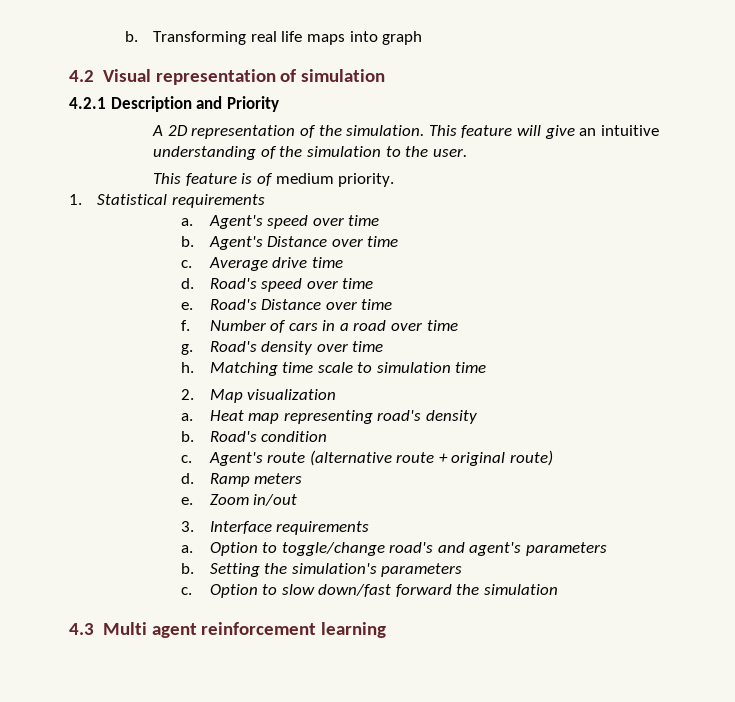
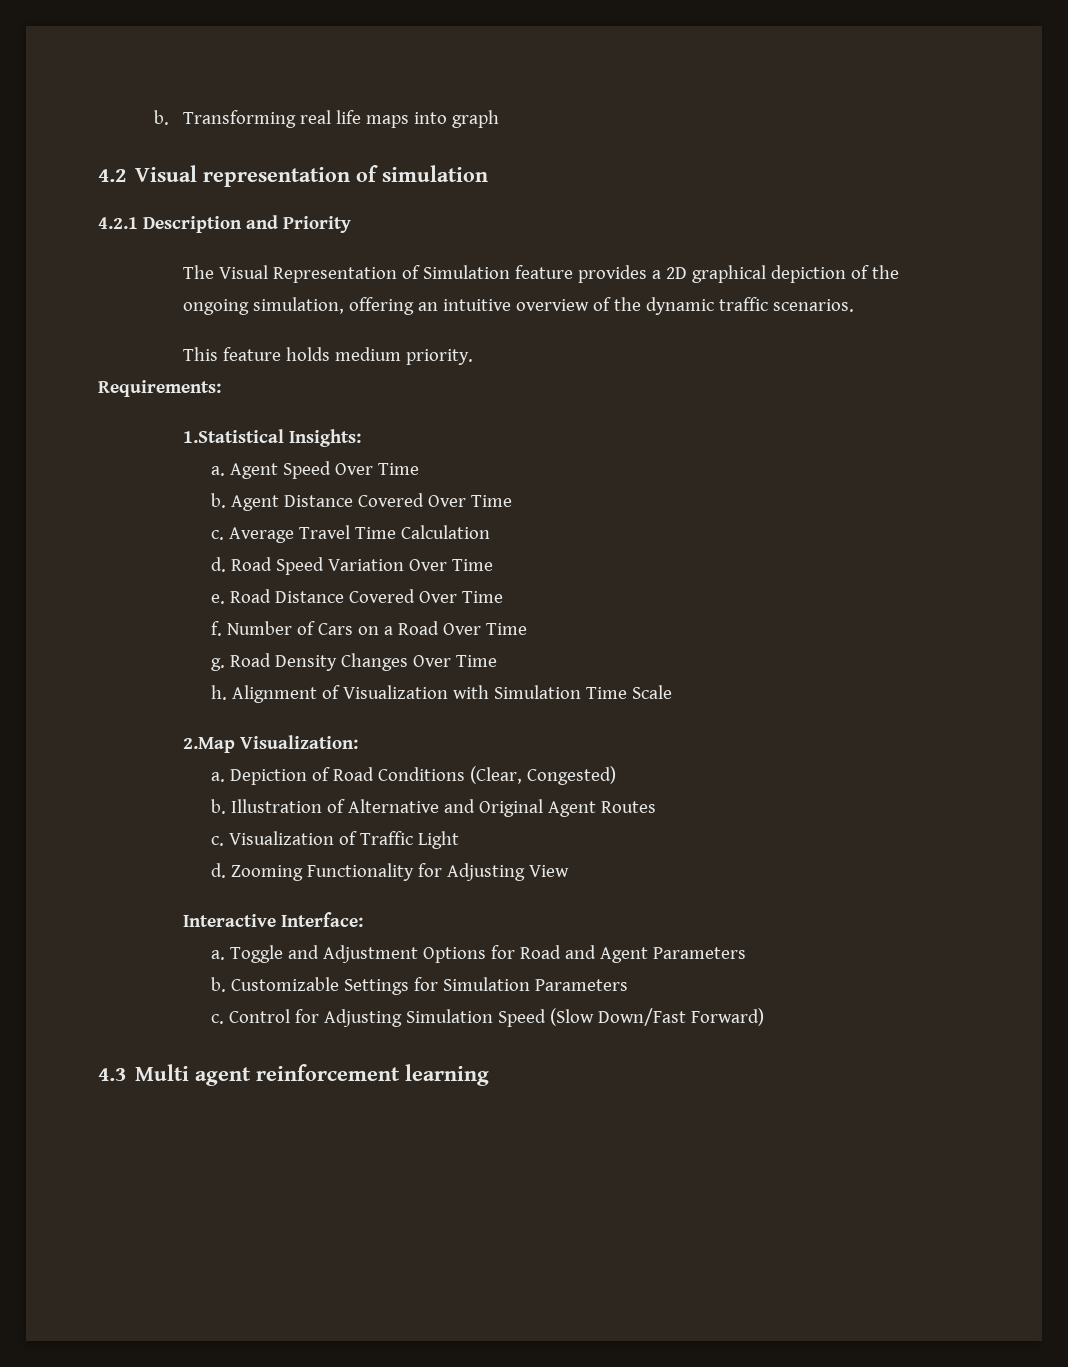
[152,125,575,139] A 2D representation of the simulation. This feature will give -> [182,265,899,283] [182,297,414,315] The Visual Representation of Simulation feature provides a 2D graphical depiction of the ongoing simulation, offering
[153,146,467,160] [153,173,274,186] understanding of the simulation to the user. // This feature is of -> [515,297,854,315] [182,347,330,361] overview of the dynamic traffic scenarios. // This feature holds
[69,194,265,208] [181,215,380,229] [181,236,399,250] [181,257,343,271] [181,278,374,292] [181,299,393,310] [181,320,458,333] [181,341,384,355] [181,362,487,376] [181,389,337,403] [181,410,477,424] [181,431,328,442] [181,450,554,466] [181,473,303,487] [181,494,298,506] [181,521,370,535] [181,542,608,556] [181,563,463,577] [181,584,559,598] 1. Statistical requirements // a. Agent's speed over time // b. Agent's Distance over time // c. Average drive time // d. Road's speed over time // e. Road's Distance over time // f. Number of cars in a road over time // g. Road's density over time // h. Matching time scale to simulation time // 2. Map visualization // a. Heat map representing road's density // b. Road's condition // c. Agent's route (alternative route + original route) // d. Ramp meters // e. Zoom in/out // 3. Interface requirements // a. Option to toggle/change road's and agent's parameters // b. Setting the simulation's parameters // c. Option to slow down/fast forward the simulation -> [98,380,221,397] [182,429,361,447] [210,461,419,479] [210,493,512,511] [210,525,490,543] [210,557,493,575] [210,589,503,604] [210,621,527,636] [210,653,497,671] [210,685,672,703] [182,735,358,753] [210,766,616,785] [210,799,656,817] [210,831,459,849] [210,863,569,881] [182,912,363,927] [210,945,746,963] [210,977,628,995] [210,1008,764,1027] Requirements: // 1.Statistical Insights: // a. Agent Speed Over Time // b. Agent Distance Covered Over Time // c. Average Travel Time Calculation // d. Road Speed Variation Over Time // e. Road Distance Covered Over Time // f. Number of Cars on a Road Over Time // g. Road Density Changes Over Time // h. Alignment of Visualization with Simulation Time Scale // 2.Map Visualization: // a. Depiction of Road Conditions (Clear, Congested) // b. Illustration of Alternative and Original Agent Routes // c. Visualization of Traffic Light // d. Zooming Functionality for Adjusting View // Interactive Interface: // a. Toggle and Adjustment Options for Road and Agent Parameters // b. Customizable Settings for Simulation Parameters // c. Control for Adjusting Simulation Speed (Slow Down/Fast Forward)

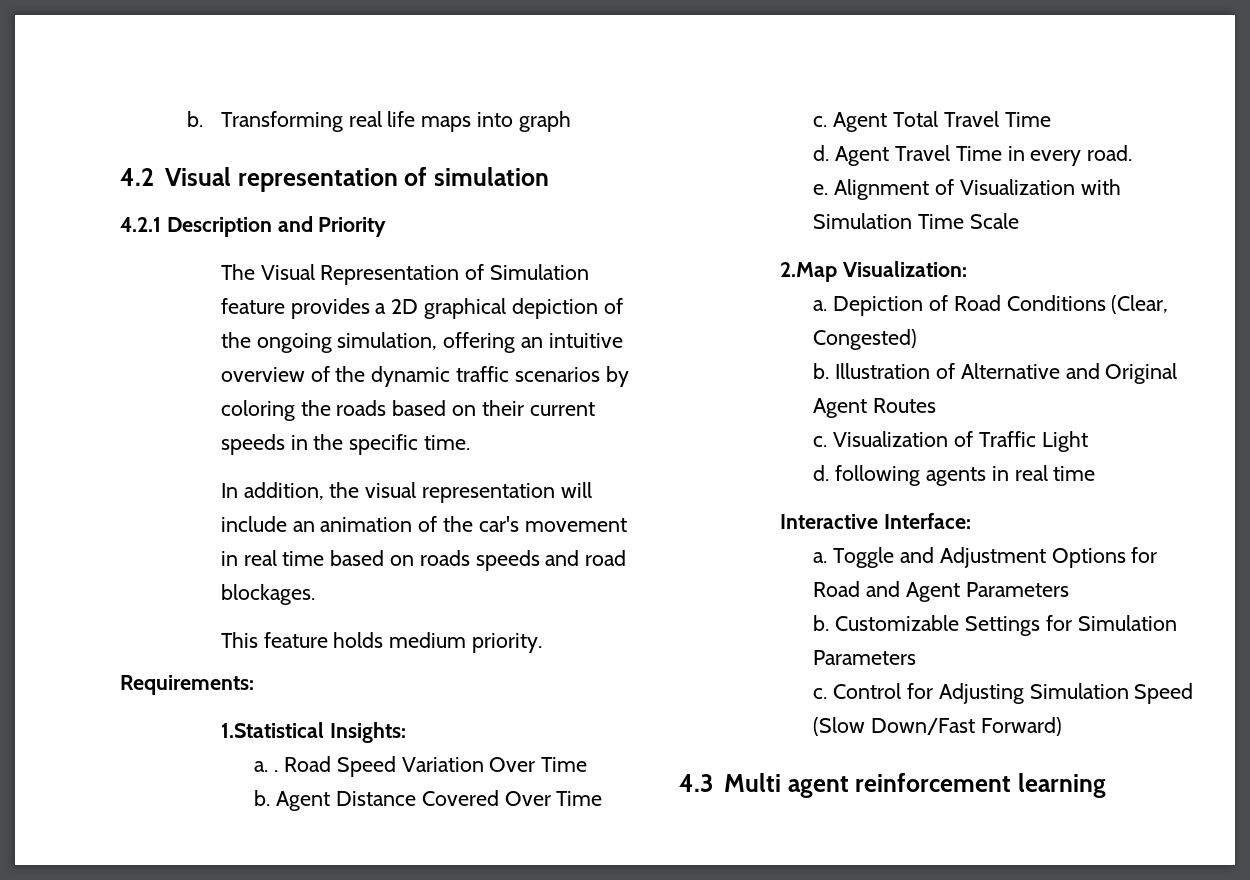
[772,299,854,312] scenarios. -> [514,366,629,387] [220,400,595,421] [220,434,470,455] [220,482,592,503] [220,516,627,532] [220,550,627,571] [220,584,315,605] scenarios by coloring the roads based on their current speeds in the specific time. // In addition, the visual representation will include an animation of the car's movement in real time based on roads speeds and road blockages.
[229,461,331,479] Agent Speed -> [274,756,484,777] . Road Speed Variation
[228,525,490,543] [210,557,493,575] [210,589,503,604] [210,621,527,636] [210,653,497,671] [210,685,227,700] Average Travel Time Calculation // d. Road Speed Variation Over Time // e. Road Distance Covered Over Time // f. Number of Cars on a Road Over Time // g. Road Density Changes Over Time // h. -> [833,111,1051,132] [813,145,1133,166] [813,184,829,195] Agent Total Travel Time // d. Agent Travel Time in every road. // e.
[230,863,569,881] Zooming Functionality for Adjusting View -> [835,465,1096,486] following agents in real time

